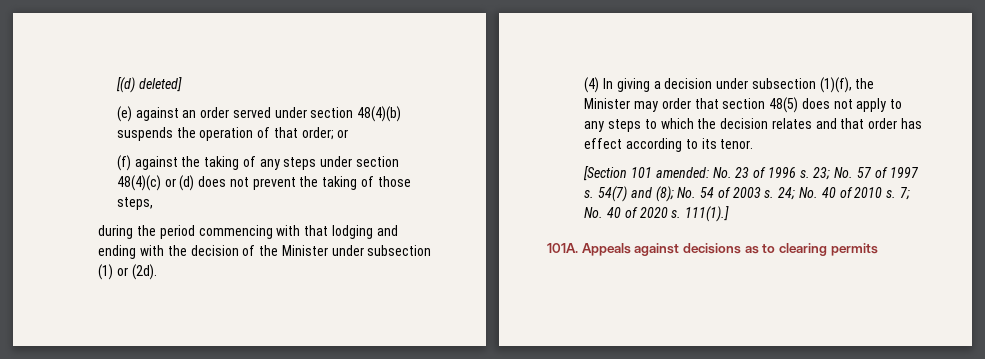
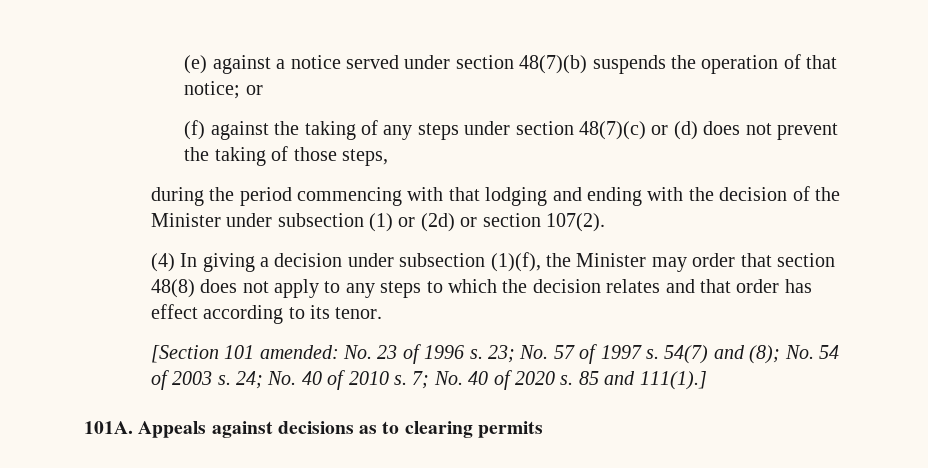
[115,77,182,93] [116,106,230,122] [(d) deleted] // (e) against an order -> [184,55,341,74] (e) against a notice
[357,106,402,122] 48(4)(b) -> [519,55,588,74] 48(7)(b)
[301,127,334,140] order; -> [184,81,241,99] notice;
[116,175,161,191] 48(4)(c) -> [578,121,646,140] 48(7)(c)
[131,264,157,280] (2d). -> [420,213,606,232] (2d) or section 107(2).
[769,97,799,113] 48(5) -> [150,279,195,298] 48(8)
(682, 214) none -> [578,371,636,385] 85 and

